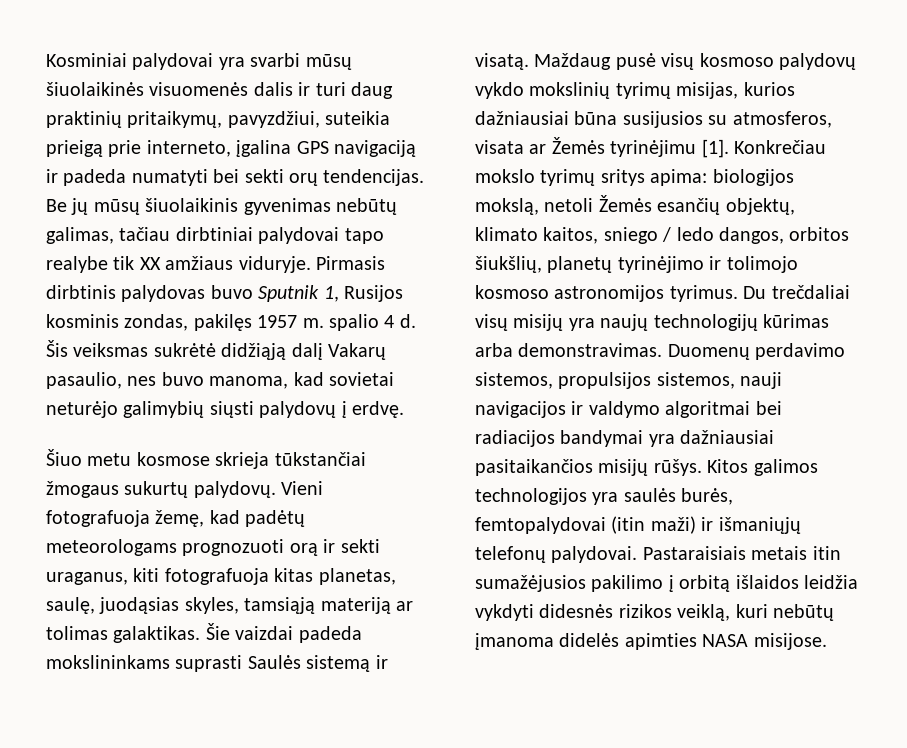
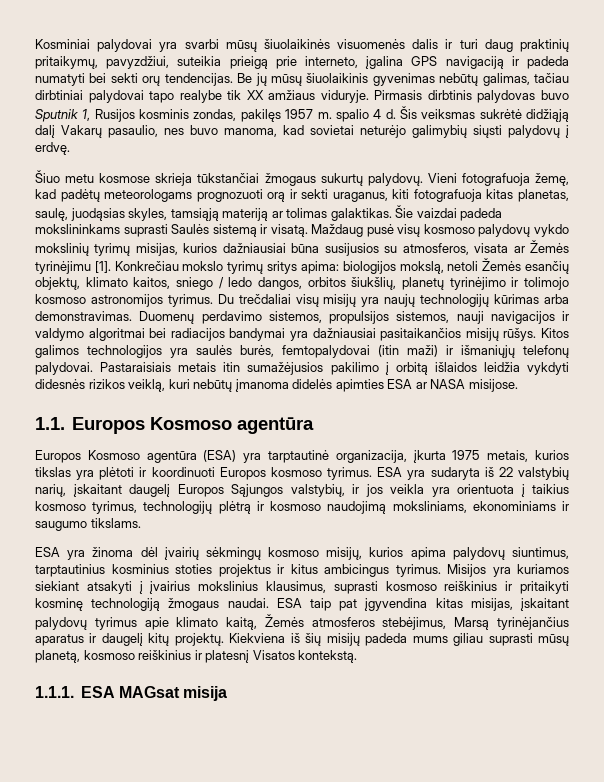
(697, 641) none -> [387,379,427,389] ESA ar
(827, 641) none -> [35,417,314,434] [35,450,569,463] [35,467,569,480] [35,484,569,497] [35,501,569,514] [35,518,141,531] [35,547,569,560] [35,564,569,577] [35,581,570,594] [35,598,569,611] [35,614,569,630] [35,633,569,646] [35,650,358,663] [35,686,228,701] // 1.1. Europos Kosmoso agentūra // Europos Kosmoso agentūra (ESA) yra tarptautinė organizacija, įkurta 1975 metais, kurios tikslas yra plėtoti ir koordinuoti Europos kosmoso tyrimus. ESA yra sudaryta iš 22 valstybių narių, įskaitant daugelį Europos Sąjungos valstybių, ir jos veikla yra orientuota į taikius kosmoso tyrimus, technologijų plėtrą ir kosmoso naudojimą moksliniams, ekonominiams ir saugumo tikslams. // ESA yra žinoma dėl įvairių sėkmingų kosmoso misijų, kurios apima palydovų siuntimus, tarptautinius kosminius stoties projektus ir kitus ambicingus tyrimus. Misijos yra kuriamos siekiant atsakyti į įvairius mokslinius klausimus, suprasti kosmoso reiškinius ir pritaikyti kosminę technologiją žmogaus naudai. ESA taip pat įgyvendina kitas misijas, įskaitant palydovų tyrimus apie klimato kaitą, Žemės atmosferos stebėjimus, Marsą tyrinėjančius aparatus ir daugelį kitų projektų. Kiekviena iš šių misijų padeda mums giliau suprasti mūsų planetą, kosmoso reiškinius ir platesnį Visatos kontekstą. // 1.1.1. ESA MAGsat misija

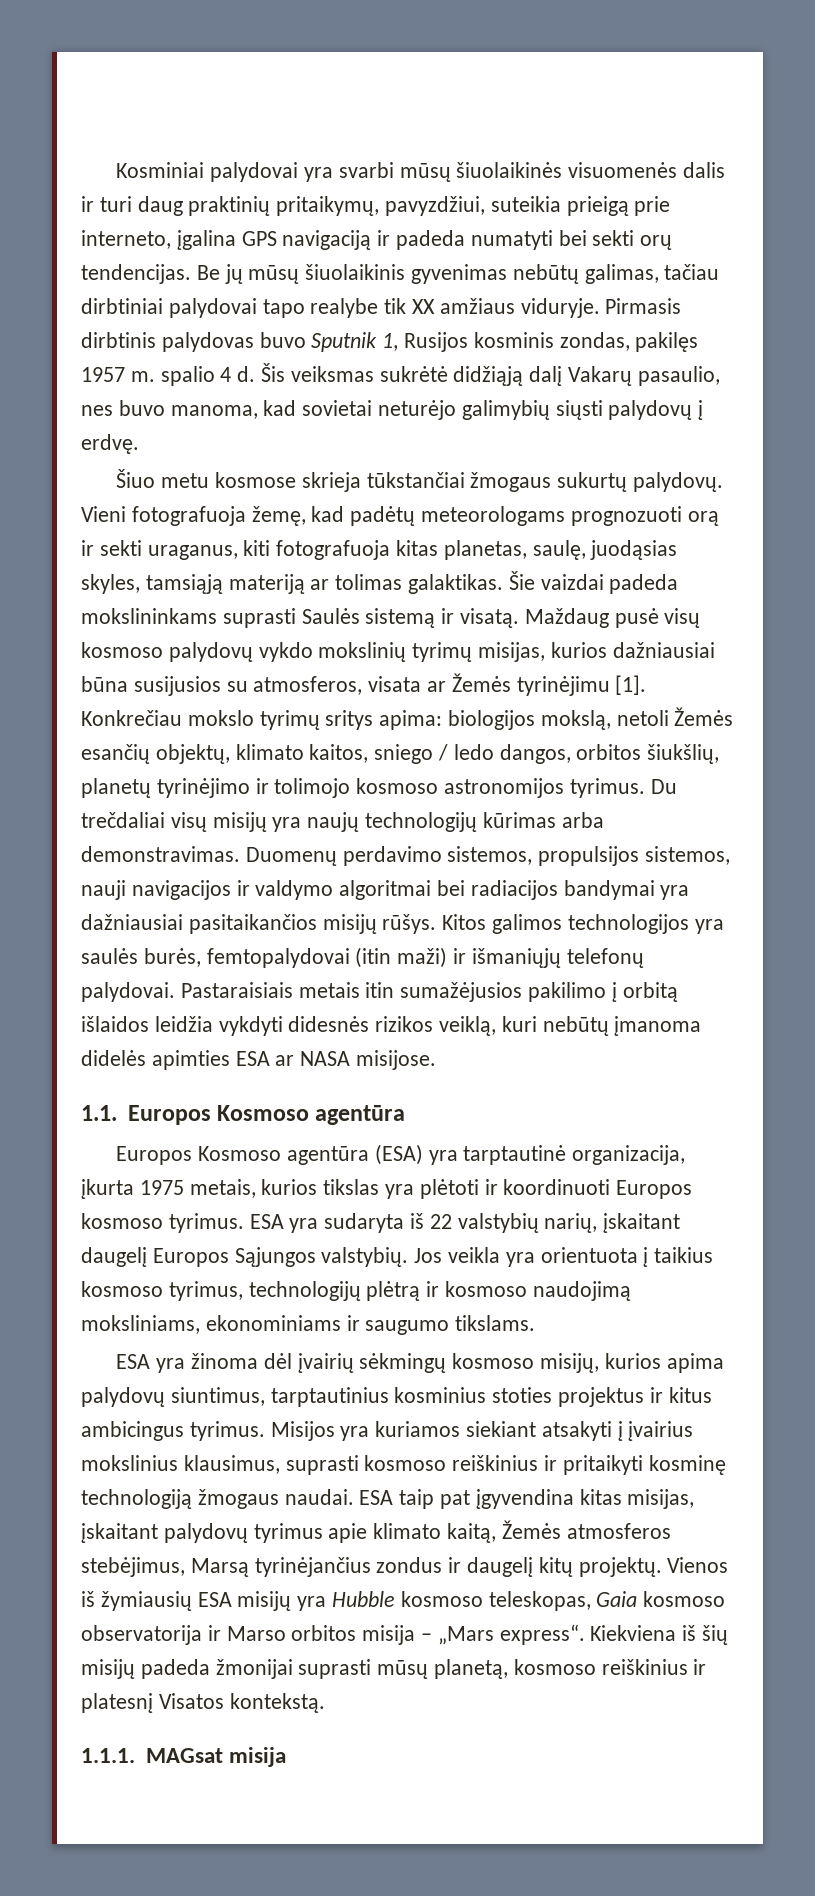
[290,484,383,497] valstybių, ir jos -> [321,1247,443,1267] valstybių. Jos
[35,634,84,646] aparatus -> [376,1557,443,1573] zondus
(224, 639) none -> [667,1557,729,1573] [81,1591,726,1611] [81,1624,585,1645] Vienos iš žymiausių ESA misijų yra Hubble kosmoso teleskopas, Gaia kosmoso observatorija ir Marso orbitos misija – „Mars express“.
[412,633,484,646] mums giliau -> [215,1659,293,1679] žmonijai
[80,686,115,698] ESA -> (135, 1755) none

